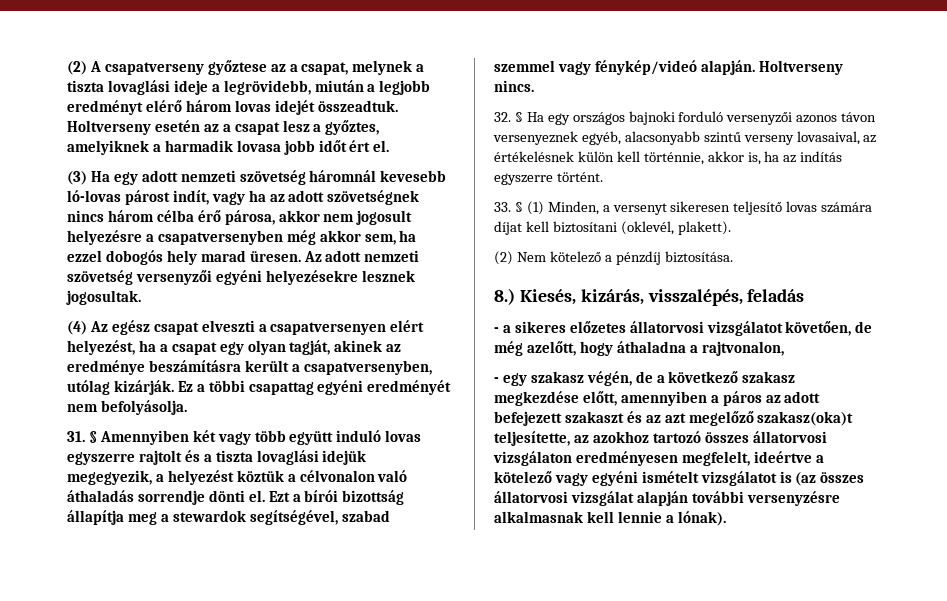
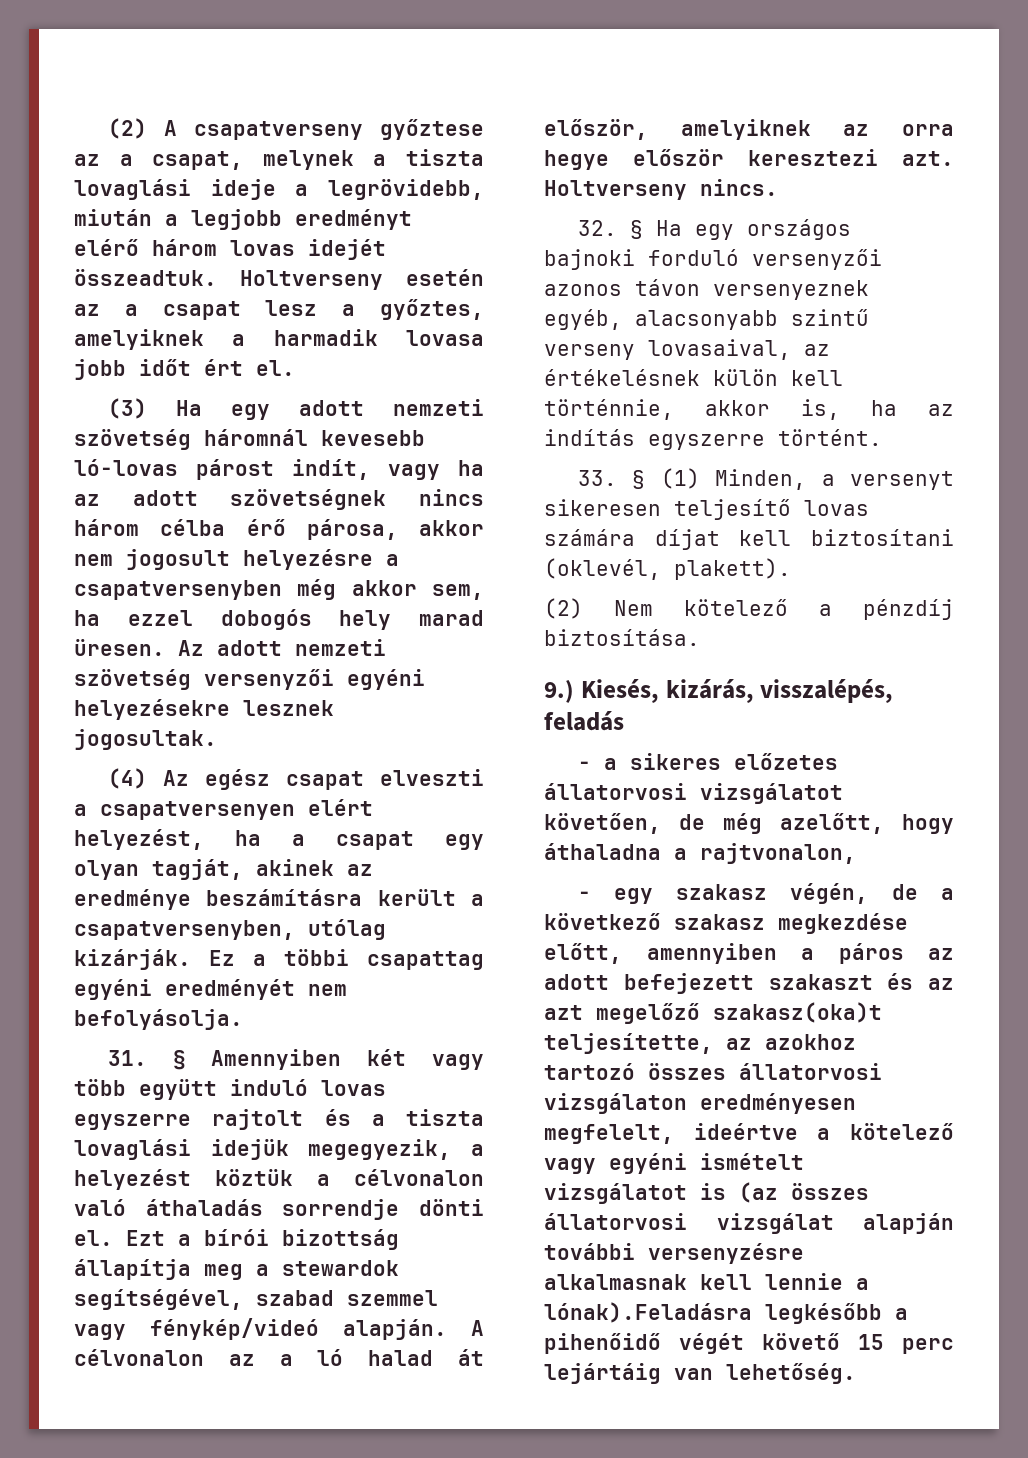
(755, 67) none -> [471,1320,484,1336] [74,1349,485,1366] [544,119,954,140] [544,149,954,170] A célvonalon az a ló halad át először, amelyiknek az orra hegye először keresztezi azt.
[494,288,515,305] 8.) -> [544,680,574,703] 9.)
[677,511,726,526] lónak). -> [544,1302,908,1324] [544,1333,954,1354] [544,1363,856,1384] lónak).Feladásra legkésőbb a pihenőidő végét követő 15 perc lejártáig van lehetőség.

